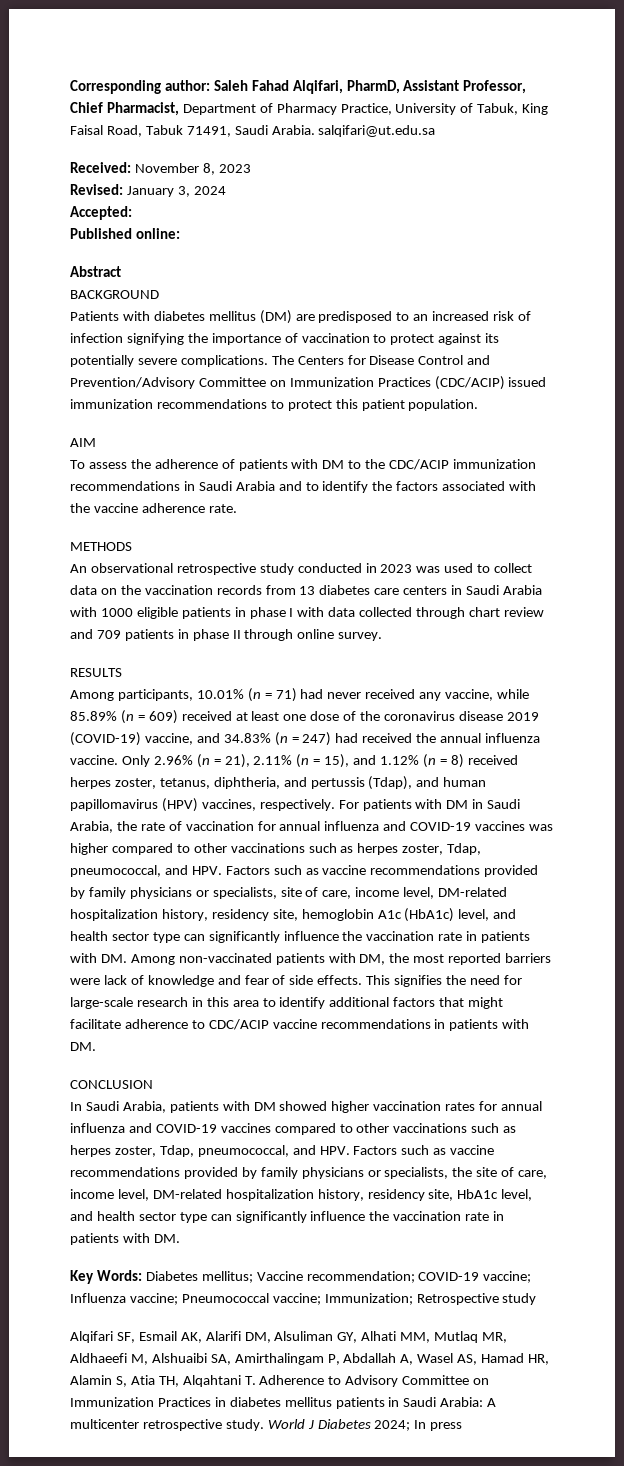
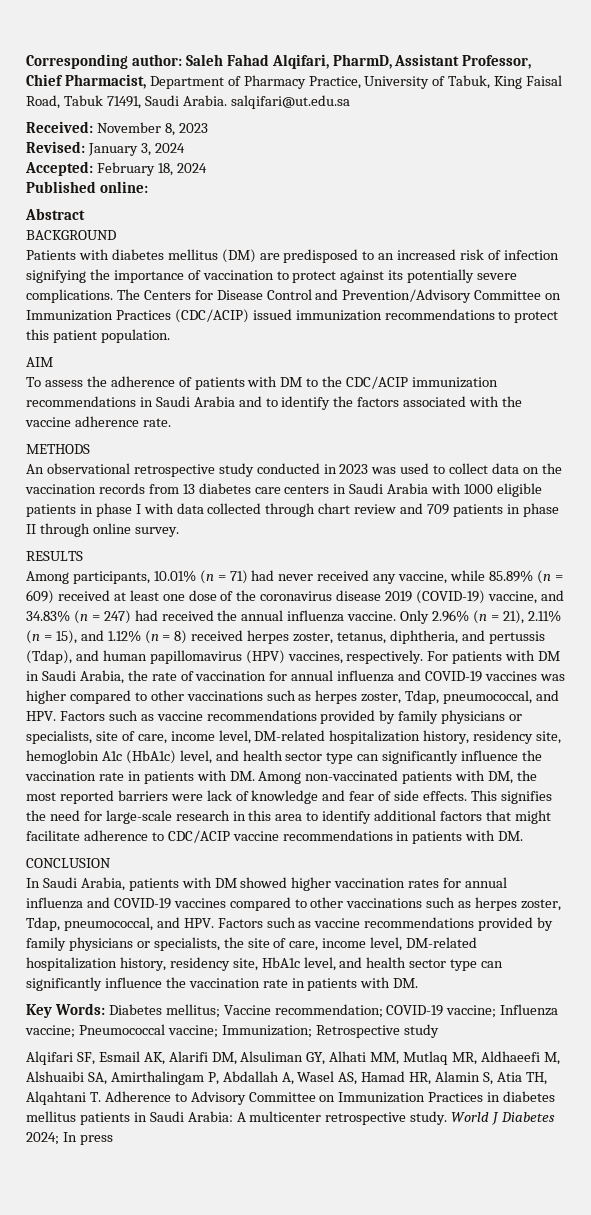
(132, 213) none -> [96,162,207,176] February 18, 2024

